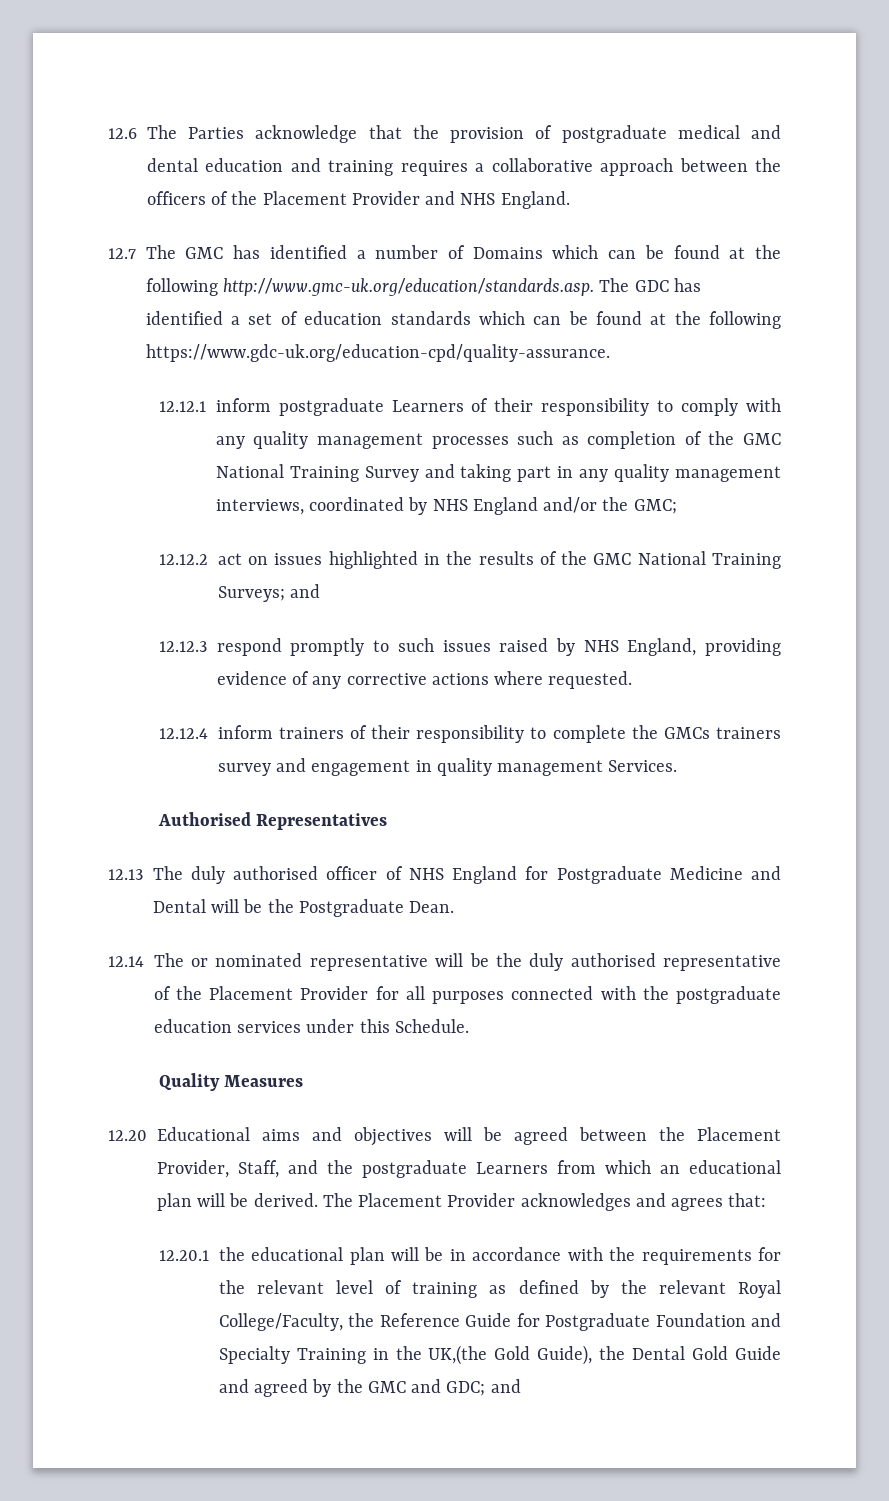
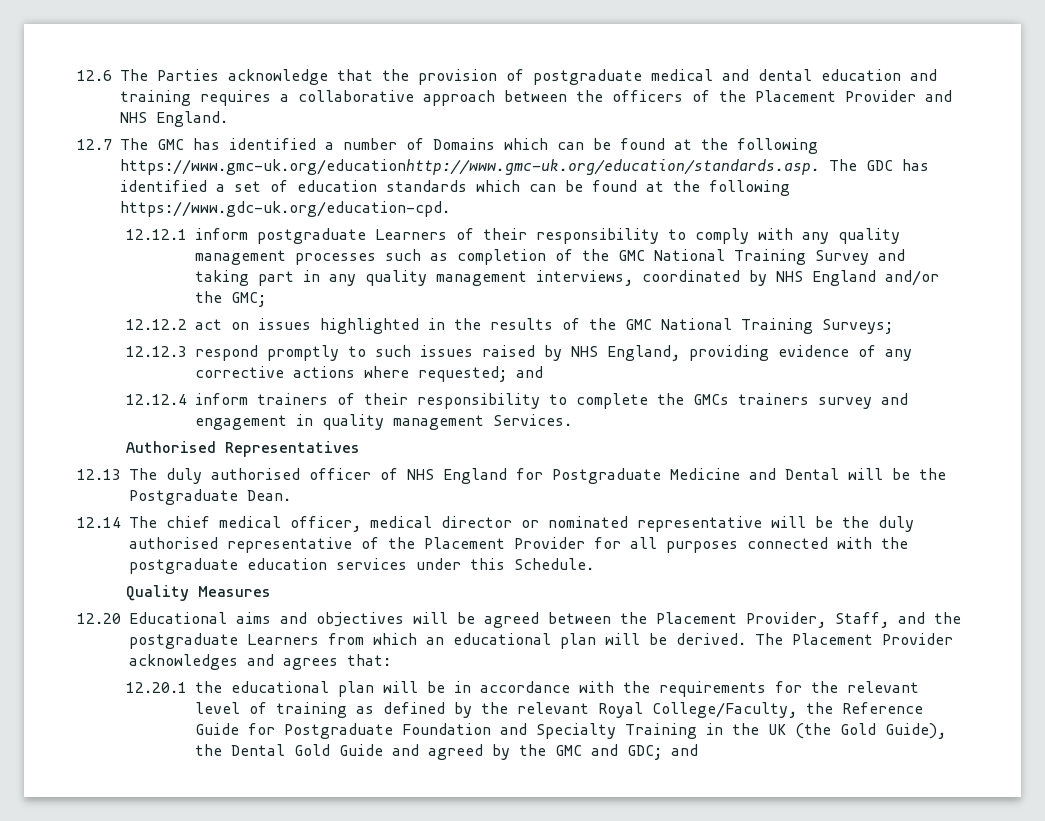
[223,278,595,296] http://www.gmc-uk.org/education/standards.asp. -> [120,159,820,175] https://www.gmc-uk.org/educationhttp://www.gmc-uk.org/education/standards.asp.
[145,344,610,362] https://www.gdc-uk.org/education-cpd/quality-assurance. -> [120,201,450,217] https://www.gdc-uk.org/education-cpd.
[290,584,321,598] and -> (894, 326) none
[548,671,633,689] requested. -> [418,366,544,382] requested; and
(184, 960) none -> [166,516,512,532] chief medical officer, medical director
[428,1345,488,1365] UK,(the -> [768,723,832,739] UK (the

